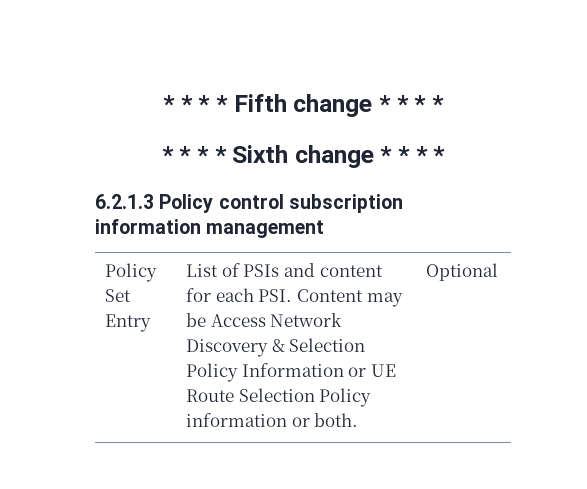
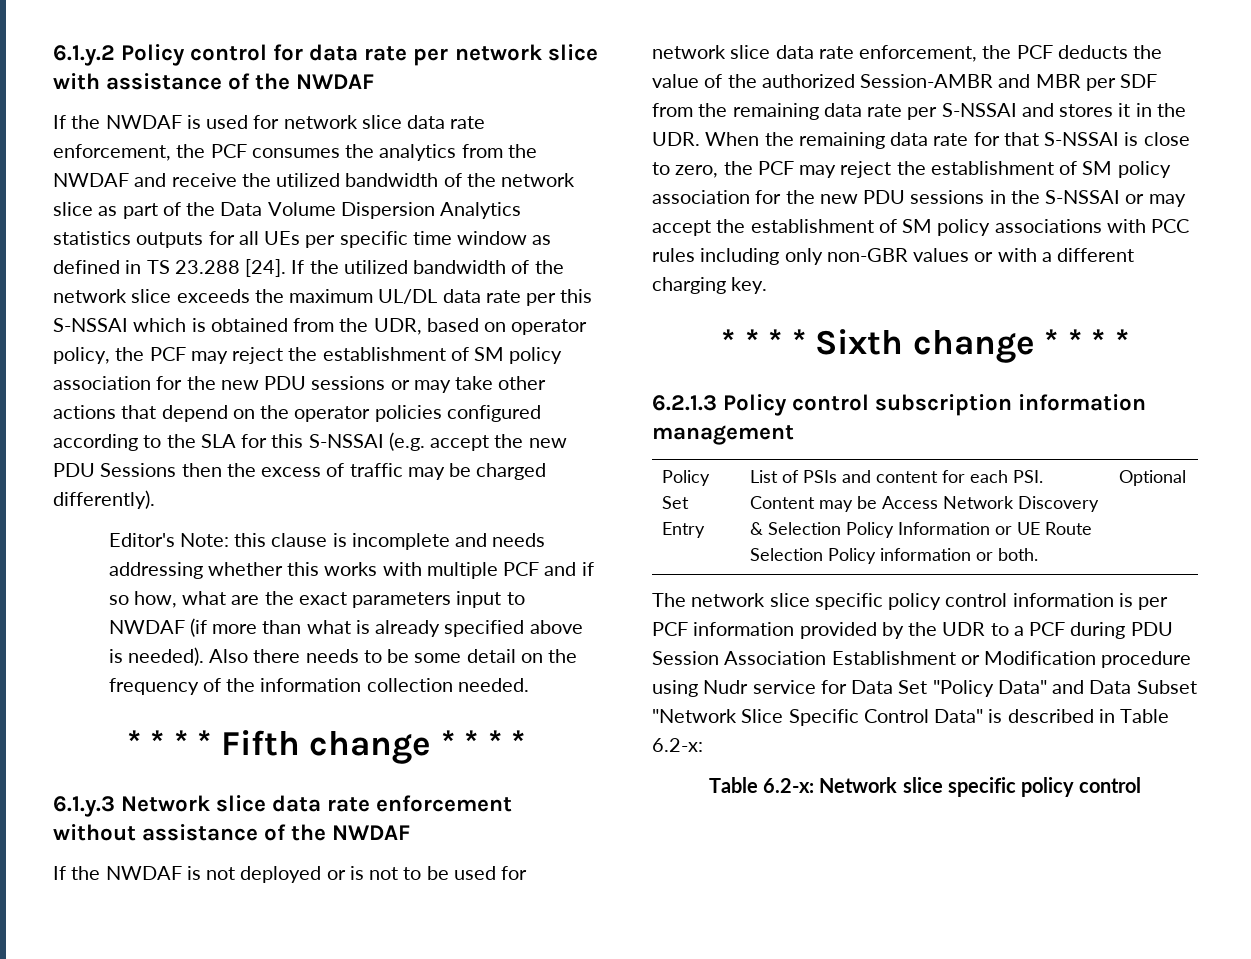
(163, 103) none -> [53,44,598,66] [53,73,375,90] [53,115,486,129] [53,144,537,161] [53,173,576,187] [53,202,522,219] [53,231,552,248] [53,259,564,277] [53,289,593,306] [53,318,588,335] [53,347,563,364] [53,376,547,393] [53,405,541,422] [53,432,567,451] [53,463,547,480] [53,490,155,509] [108,533,546,550] [108,562,594,579] [108,591,525,608] [108,618,583,637] [108,647,578,666] [108,678,529,695] 6.1.y.2 Policy control for data rate per network slice with assistance of the NWDAF // If the NWDAF is used for network slice data rate enforcement, the PCF consumes the analytics from the NWDAF and receive the utilized bandwidth of the network slice as part of the Data Volume Dispersion Analytics statistics outputs for all UEs per specific time window as defined in TS 23.288 [24]. If the utilized bandwidth of the network slice exceeds the maximum UL/DL data rate per this S-NSSAI which is obtained from the UDR, based on operator policy, the PCF may reject the establishment of SM policy association for the new PDU sessions or may take other actions that depend on the operator policies configured according to the SLA for this S-NSSAI (e.g. accept the new PDU Sessions then the excess of traffic may be charged differently). // Editor's Note: this clause is incomplete and needs addressing whether this works with multiple PCF and if so how, what are the exact parameters input to NWDAF (if more than what is already specified above is needed). Also there needs to be some detail on the frequency of the information collection needed. //
(444, 103) none -> [53,795,513,817] [53,824,411,841] [53,866,528,883] [652,45,1163,62] [652,74,1158,91] [652,103,1186,120] [652,132,1190,149] [652,161,1171,178] [652,190,1186,207] [652,219,1190,236] [652,248,1135,265] [652,277,768,294] // 6.1.y.3 Network slice data rate enforcement without assistance of the NWDAF // If the NWDAF is not deployed or is not to be used for network slice data rate enforcement, the PCF deducts the value of the authorized Session-AMBR and MBR per SDF from the remaining data rate per S-NSSAI and stores it in the UDR. When the remaining data rate for that S-NSSAI is close to zero, the PCF may reject the establishment of SM policy association for the new PDU sessions in the S-NSSAI or may accept the establishment of SM policy associations with PCC rules including only non-GBR values or with a different charging key.
(499, 272) none -> [652,593,1169,610] [652,622,1173,639] [652,651,1192,668] [652,680,1197,697] [652,709,1170,726] [652,738,703,752] [708,777,1142,797] // The network slice specific policy control information is per PCF information provided by the UDR to a PCF during PDU Session Association Establishment or Modification procedure using Nudr service for Data Set "Policy Data" and Data Subset "Network Slice Specific Control Data" is described in Table 6.2-x: // Table 6.2-x: Network slice specific policy control

